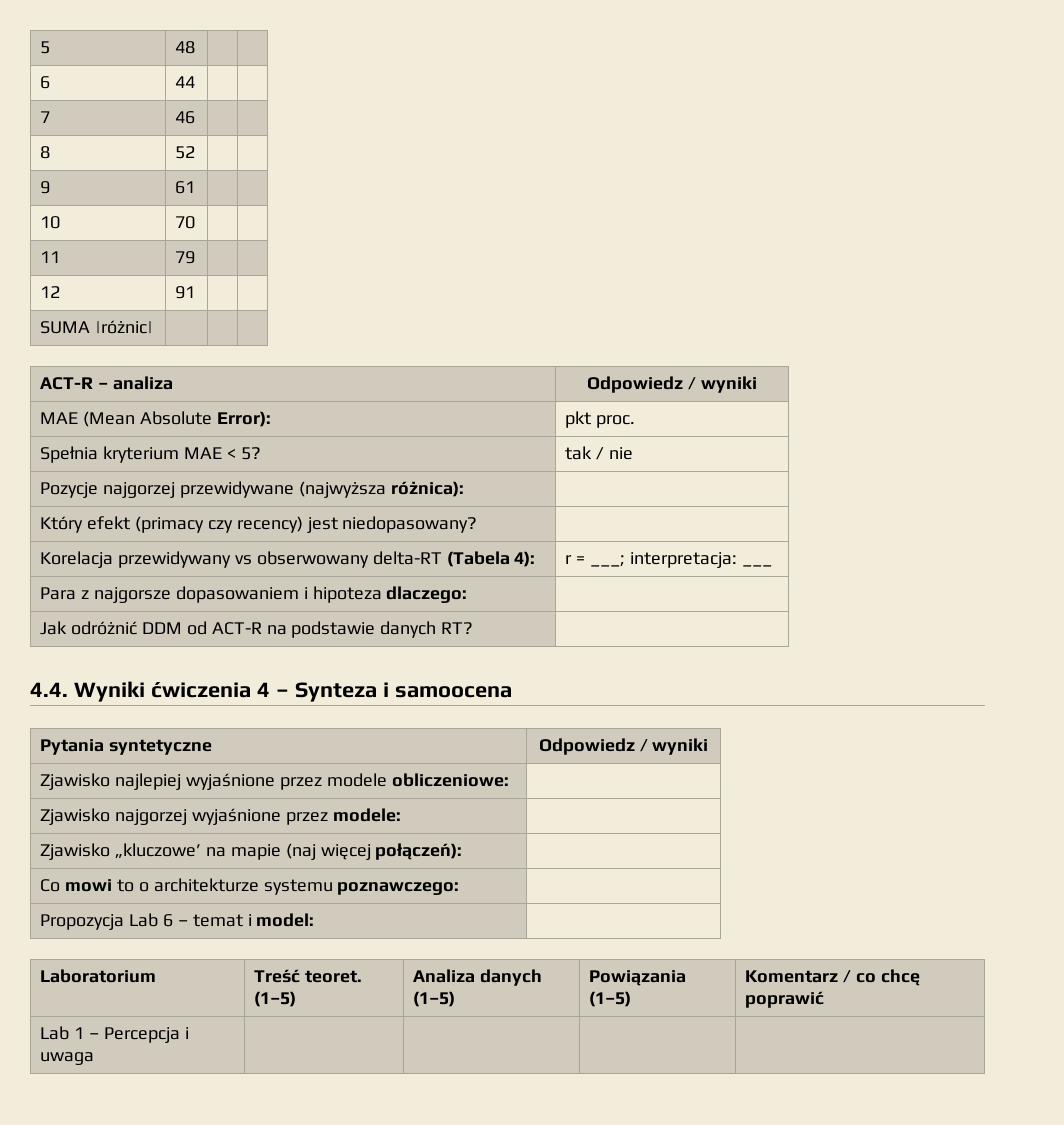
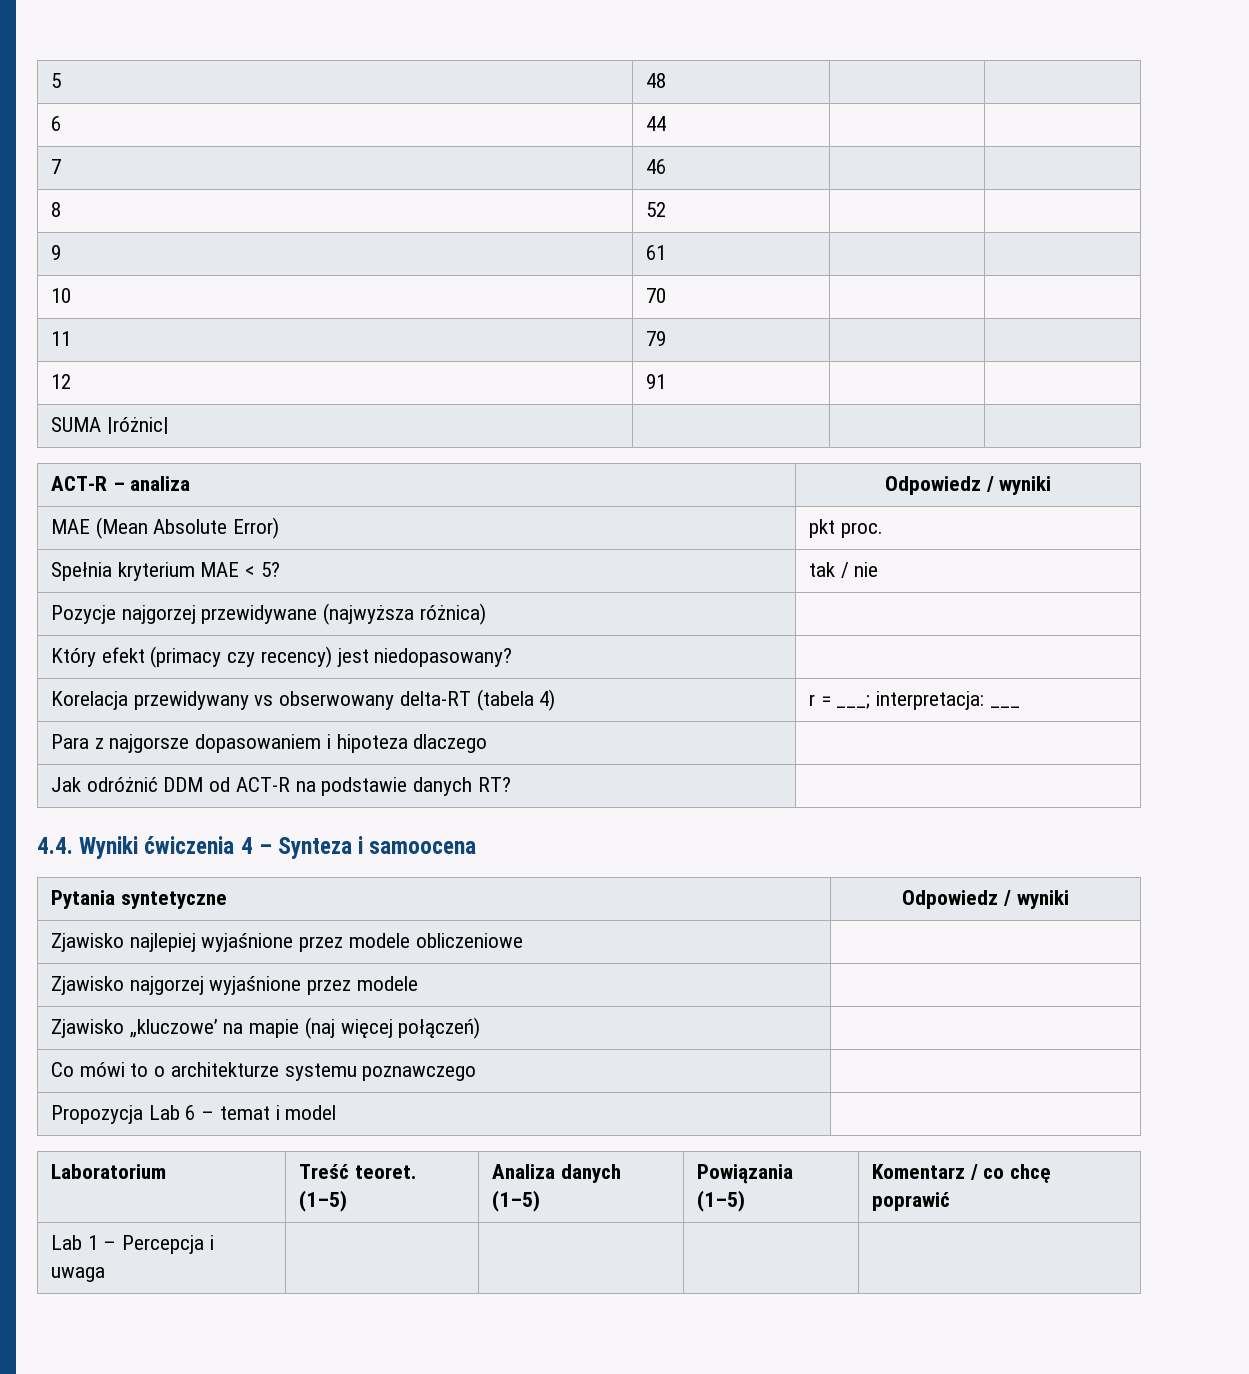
[216,411,271,427] Error): -> [233,517,280,539] Error)
[390,481,464,497] różnica): -> [419,603,486,625] różnica)
[446,551,536,567] (Tabela 4): -> [476,689,556,711] (tabela 4)
[386,586,468,603] dlaczego: -> [413,734,488,753] dlaczego
[391,773,509,787] obliczeniowe: -> [415,933,523,948] obliczeniowe
[332,808,401,822] modele: -> [356,976,418,991] modele
[375,843,463,860] połączeń): -> [398,1017,481,1039] połączeń)
[65,879,113,892] mowi -> [79,1062,125,1077] mówi
[337,882,460,895] poznawczego: -> [362,1066,477,1081] poznawczego
[256,913,315,927] model: -> [285,1105,337,1120] model

